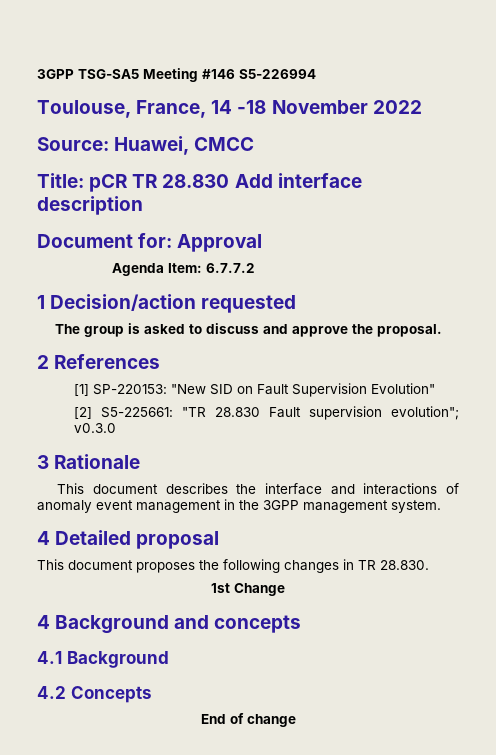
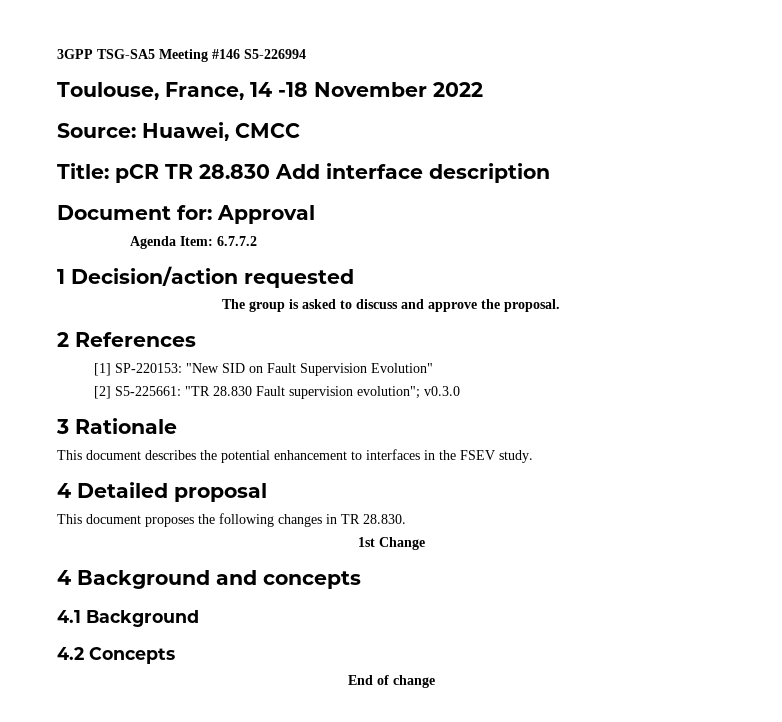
[265,483,459,495] [37,499,441,513] interface and interactions of anomaly event management in the 3GPP management system. -> [221,449,533,463] potential enhancement to interfaces in the FSEV study.

